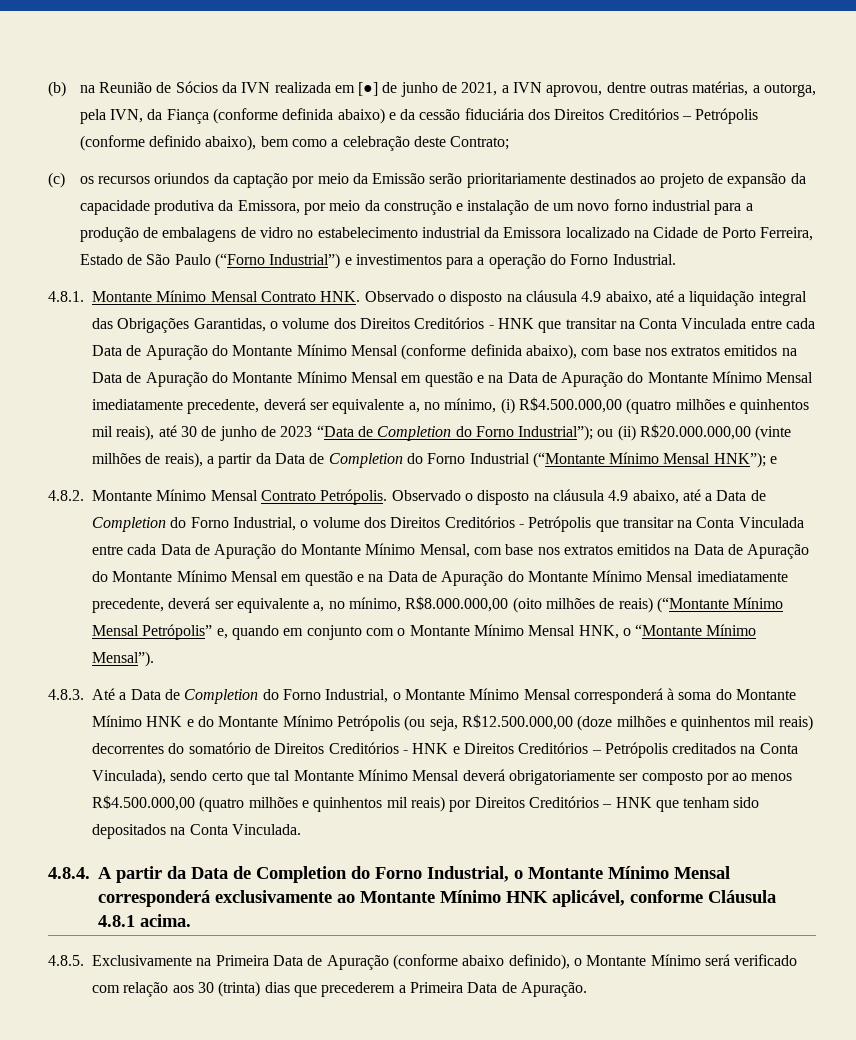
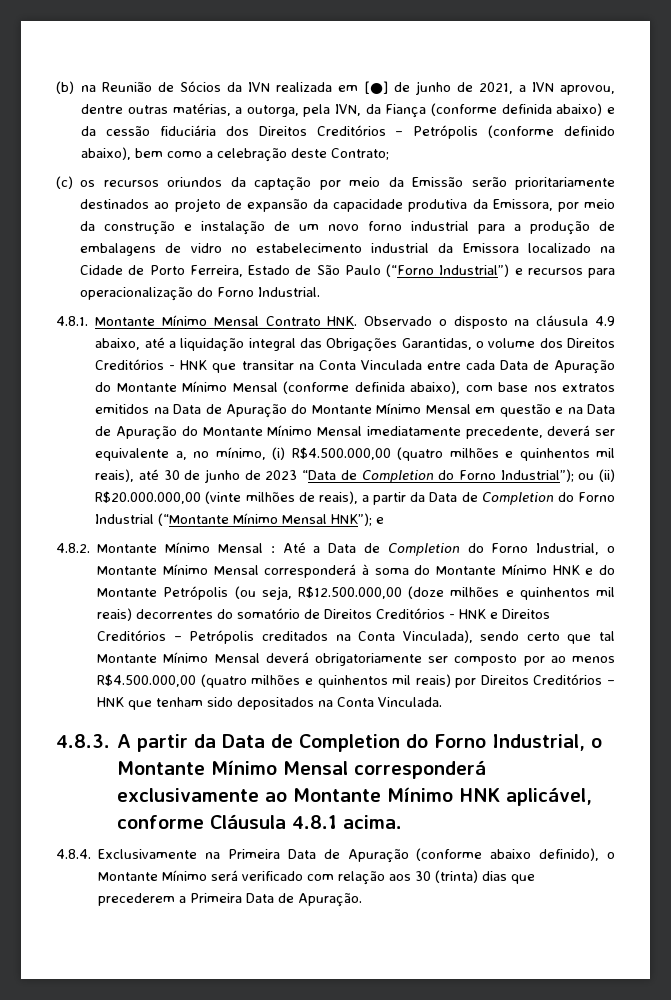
[355,254,546,269] investimentos para a operação -> [527,268,616,278] [80,287,194,301] recursos para operacionalização
[260,489,766,505] [92,516,804,532] [92,543,810,559] [92,570,788,586] [92,596,784,613] [92,624,757,640] [92,651,154,667] [48,689,84,700] Contrato Petrópolis. Observado o disposto na cláusula 4.9 abaixo, até a Data de Completion do Forno Industrial, o volume dos Direitos Creditórios - Petrópolis que transitar na Conta Vinculada entre cada Data de Apuração do Montante Mínimo Mensal, com base nos extratos emitidos na Data de Apuração do Montante Mínimo Mensal em questão e na Data de Apuração do Montante Mínimo Mensal imediatamente precedente, deverá ser equivalente a, no mínimo, R$8.000.000,00 (oito milhões de reais) (“Montante Mínimo Mensal Petrópolis” e, quando em conjunto com o Montante Mínimo Mensal HNK, o “Montante Mínimo Mensal”). // 4.8.3. -> [270,546,275,553] :
[282,715,333,727] Mínimo -> (158, 592) none
[48,867,90,879] 4.8.4. -> [56,734,110,748] 4.8.3.
[48,955,84,966] 4.8.5. -> [56,849,91,859] 4.8.4.

